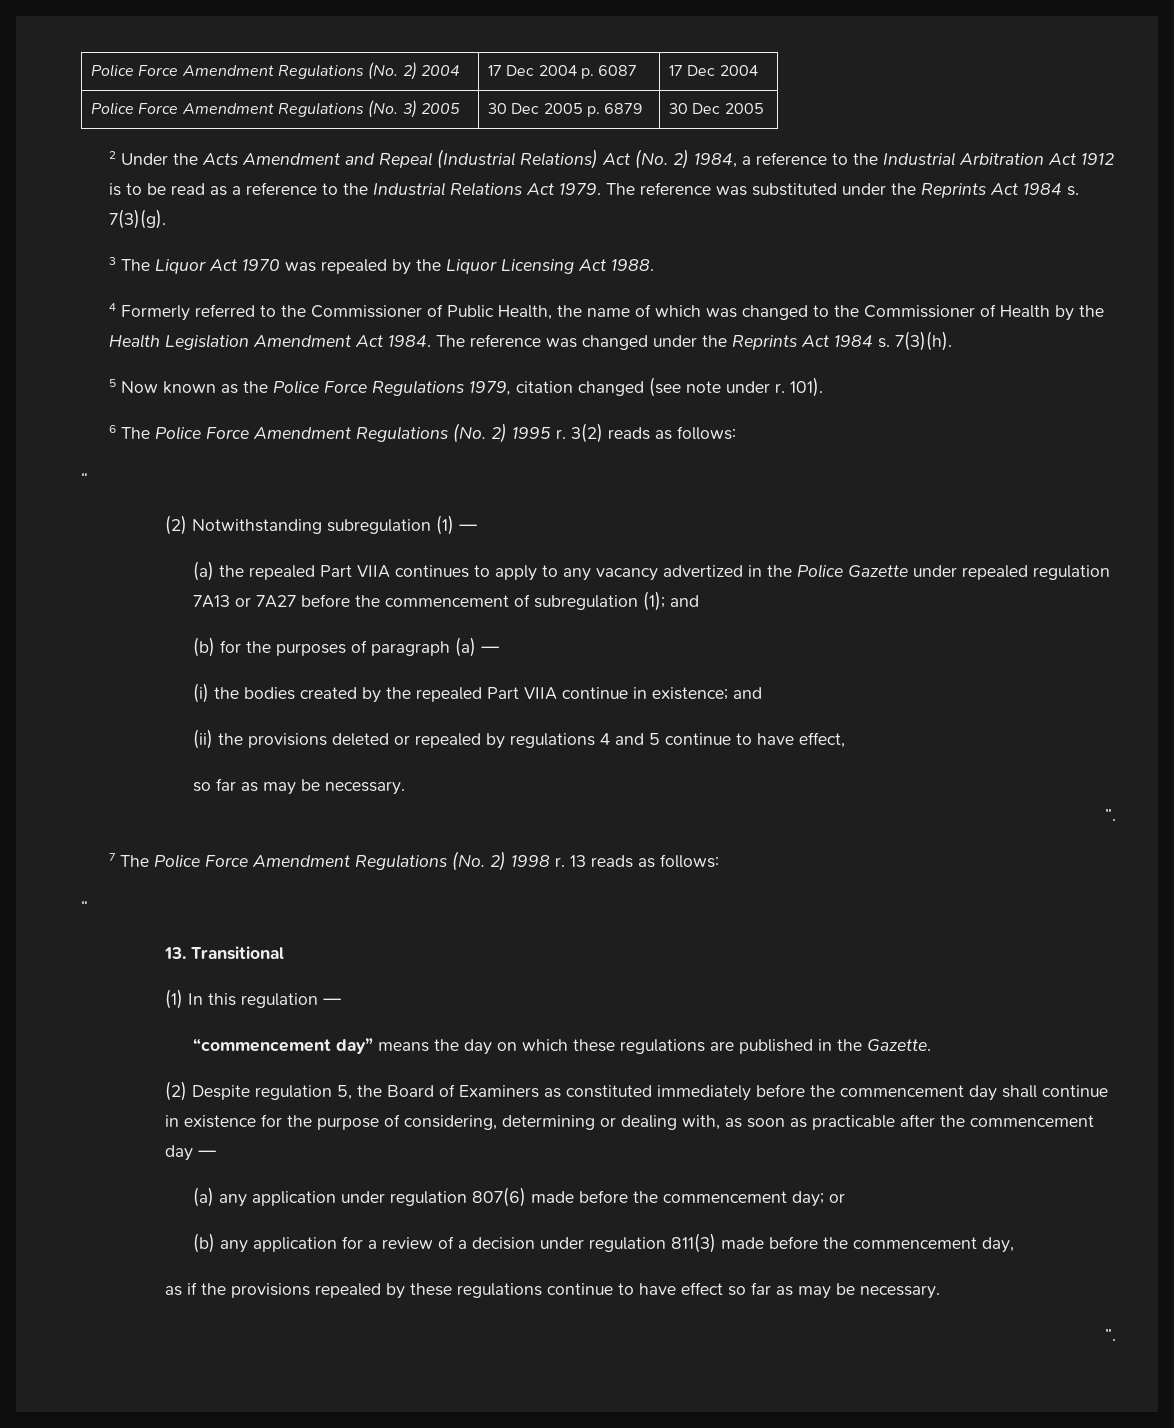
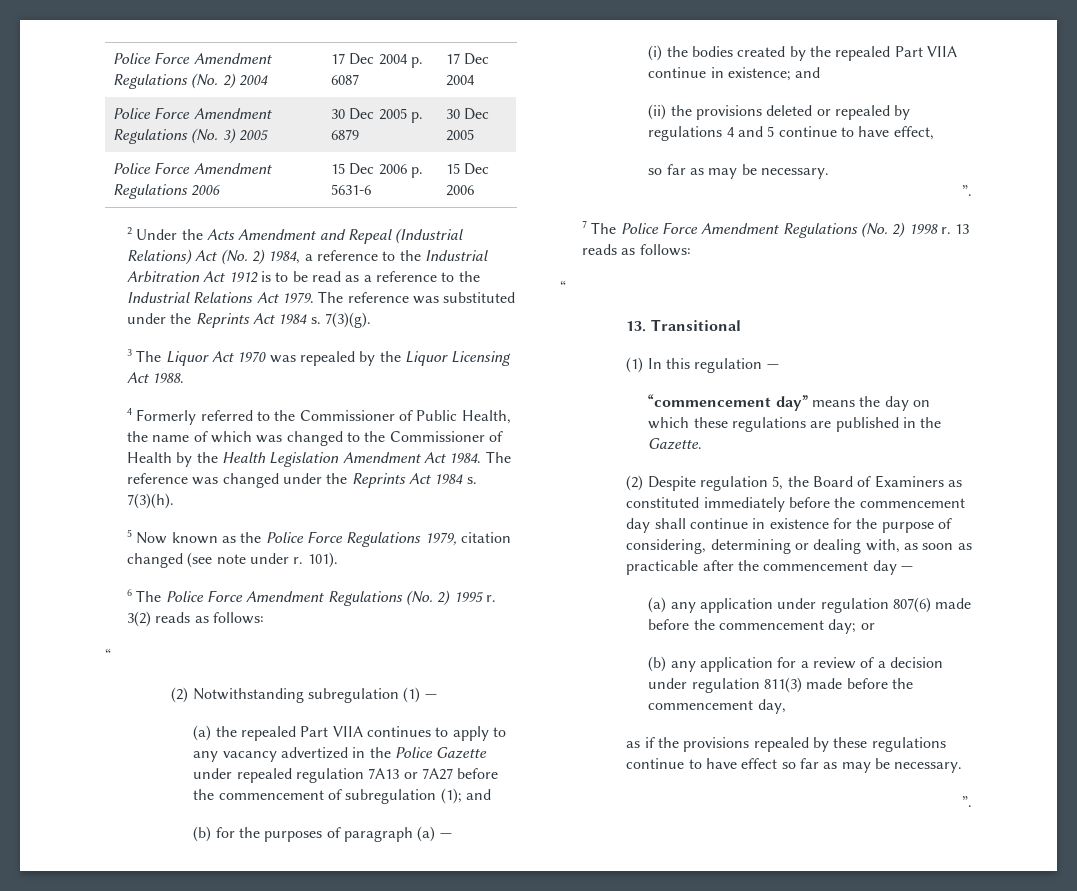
(764, 108) none -> [113,162,272,174] [113,184,221,199] [331,163,424,178] [331,184,372,195] [446,163,490,175] [446,185,475,196] // Police Force Amendment Regulations 2006 | 15 Dec 2006 p. 5631-6 | 15 Dec 2006

